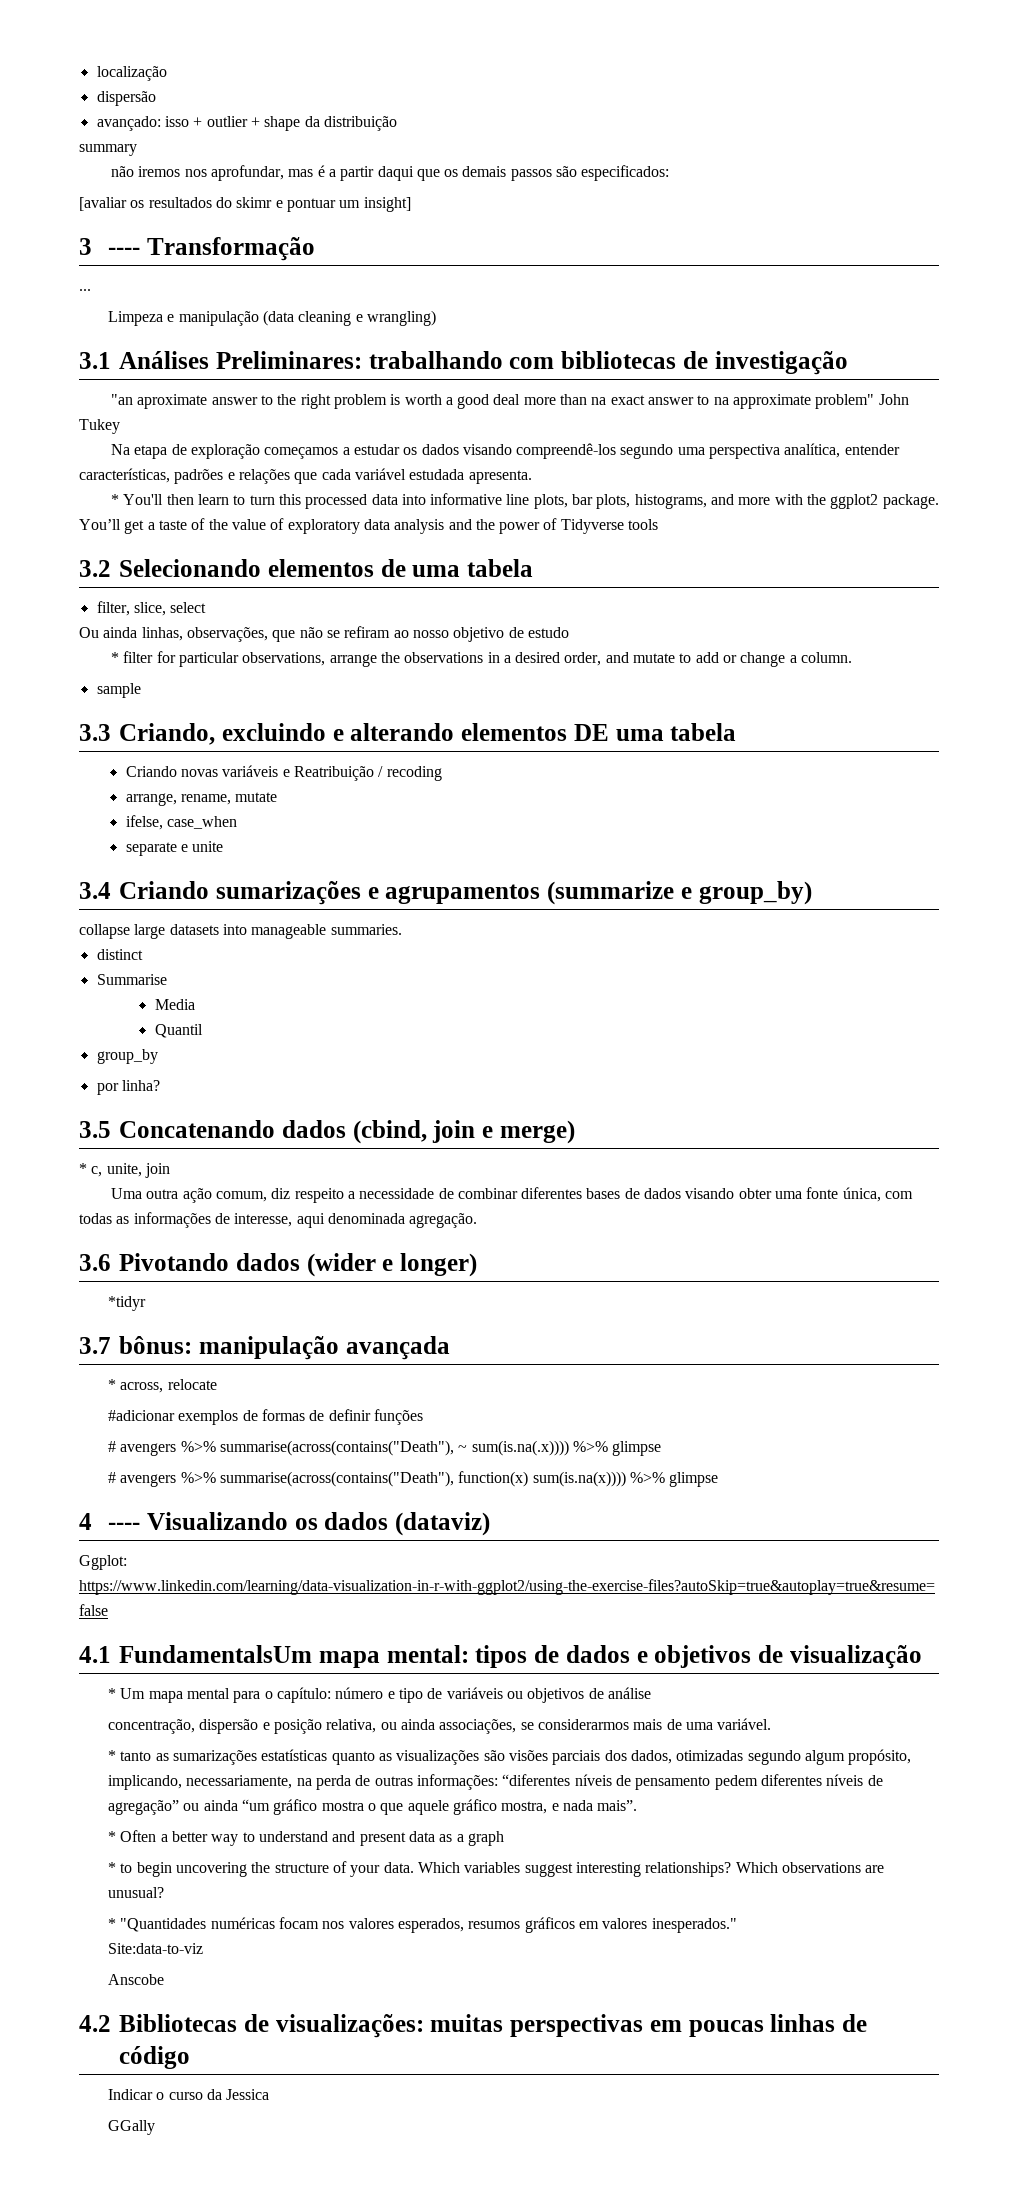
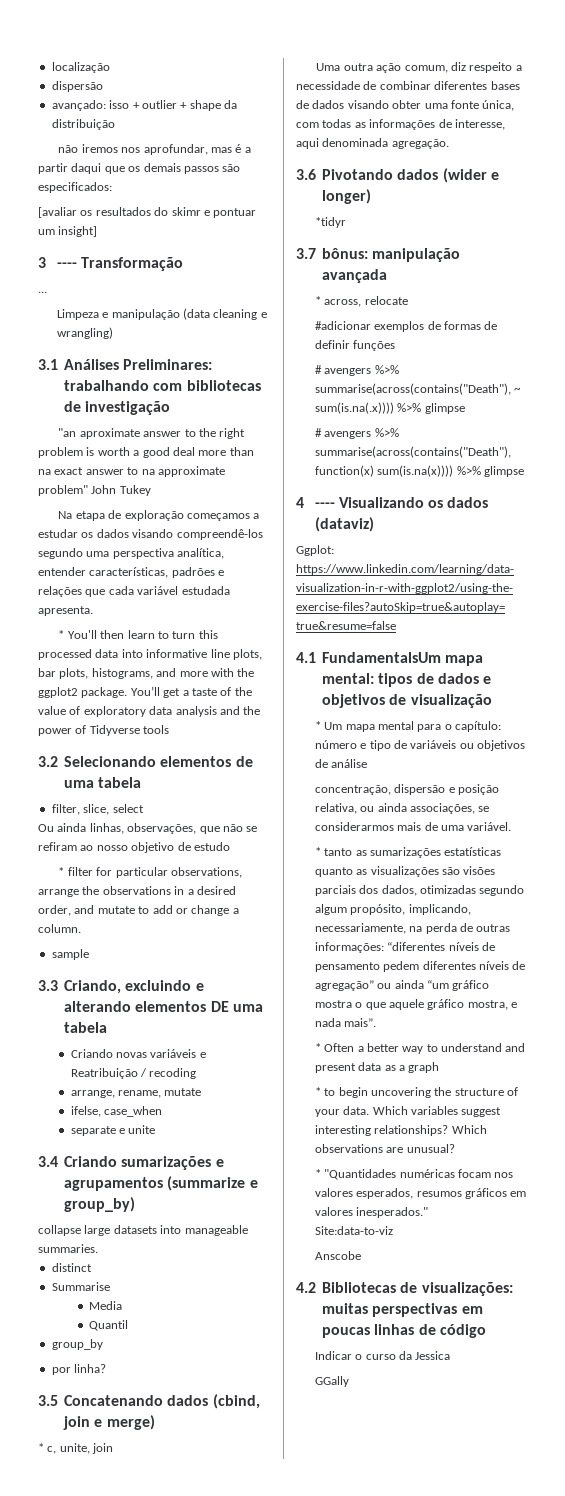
[79,144,137,156] // summary -> (115, 124) none

